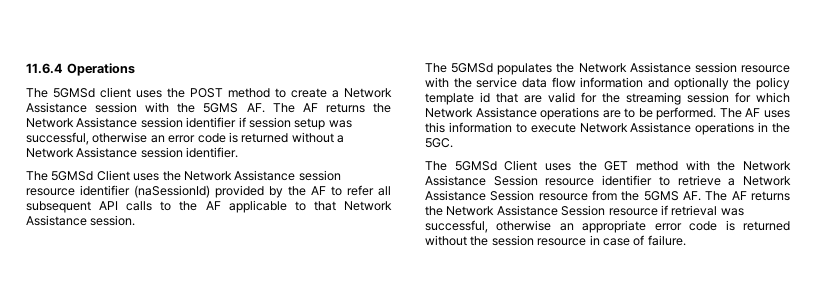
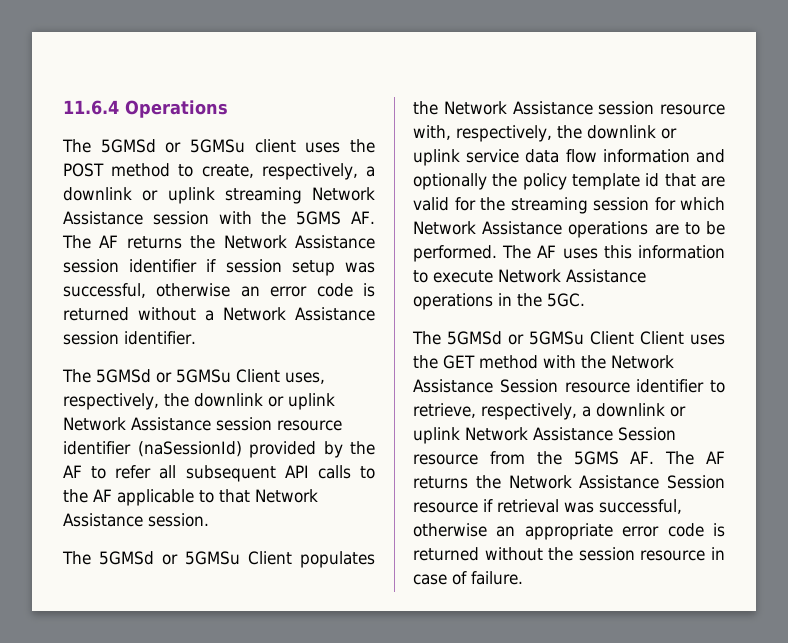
(95, 93) none -> [165,139,245,153] or 5GMSu
[291,88,339,98] create a -> [201,163,375,180] [63,187,302,204] create, respectively, a downlink or uplink streaming
[96,170,181,181] Client uses the -> [156,369,325,384] [63,393,335,410] or 5GMSu Client uses, respectively, the downlink or uplink
(494, 68) none -> [162,551,292,565] or 5GMSu Client
[425,77,472,88] with the -> [413,125,677,142] [413,149,460,166] with, respectively, the downlink or uplink
(497, 166) none -> [508,331,634,345] or 5GMSu Client
[677,175,736,186] retrieve a -> [413,403,686,420] [413,427,460,444] retrieve, respectively, a downlink or uplink

